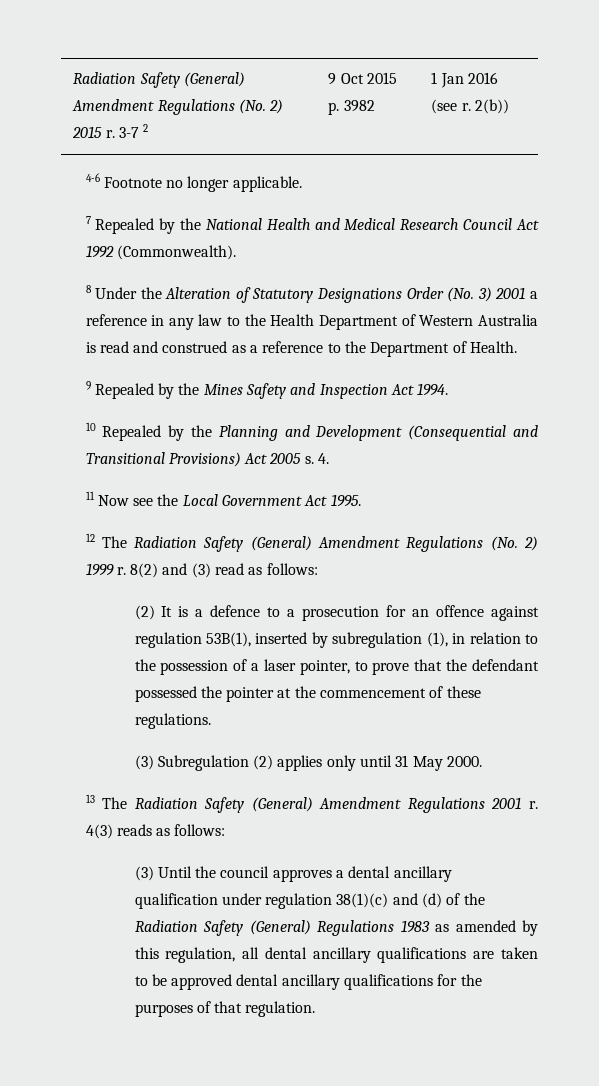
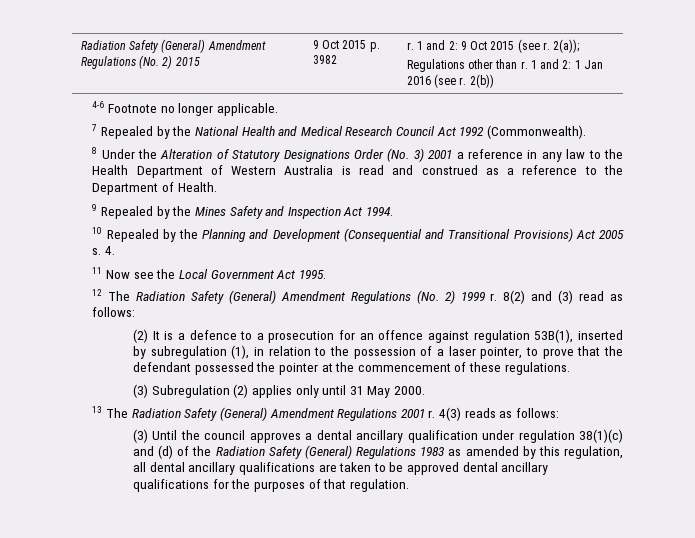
[105,124,149,138] r. 3-7 2 -> (200, 61) none
(375, 106) none -> [407,39,580,53] [407,59,572,72] r. 1 and 2: 9 Oct 2015 (see r. 2(a)); // Regulations other than r. 1 and 2:

